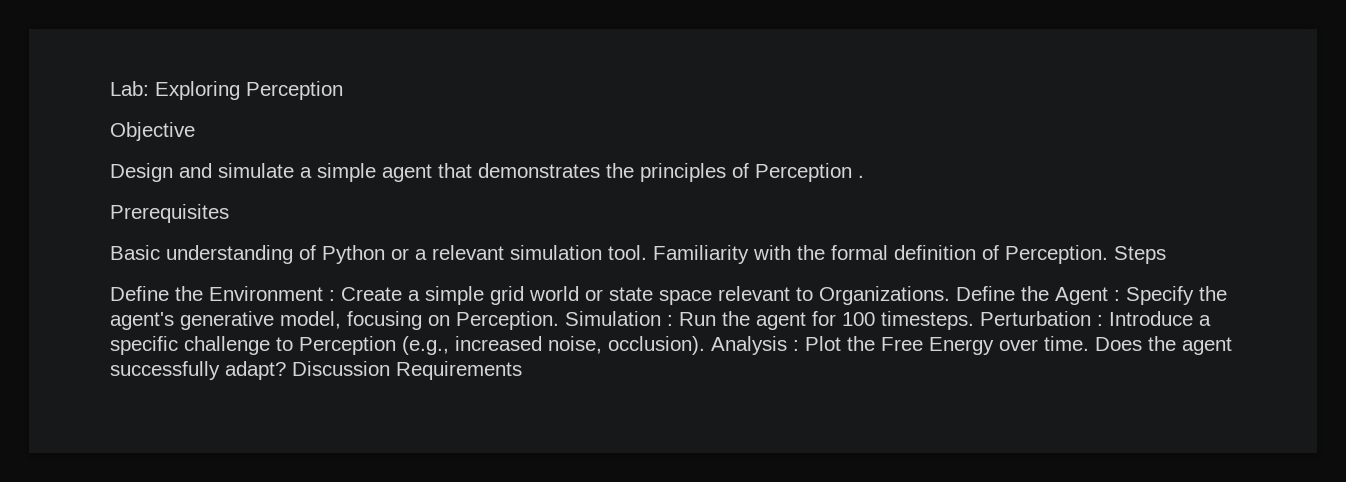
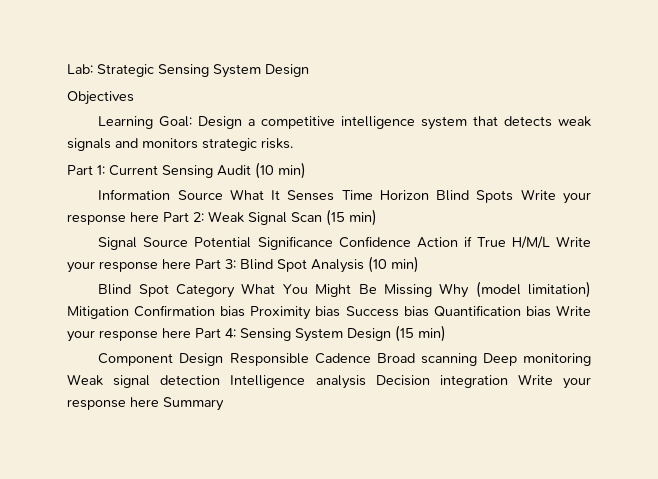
[155,81,343,100] [110,122,195,141] [110,163,864,182] [110,204,229,223] [110,245,1166,264] [110,286,1227,305] [110,311,1211,330] [110,336,1232,355] [110,361,522,380] Exploring Perception // Objective // Design and simulate a simple agent that demonstrates the principles of Perception . // Prerequisites // Basic understanding of Python or a relevant simulation tool. Familiarity with the formal definition of Perception. Steps // Define the Environment : Create a simple grid world or state space relevant to Organizations. Define the Agent : Specify the agent's generative model, focusing on Perception. Simulation : Run the agent for 100 timesteps. Perturbation : Introduce a specific challenge to Perception (e.g., increased noise, occlusion). Analysis : Plot the Free Energy over time. Does the agent successfully adapt? Discussion Requirements -> [97,64,309,78] [67,91,134,105] [98,116,591,130] [67,138,293,151] [67,162,306,179] [98,189,592,204] [67,209,377,226] [98,236,591,250] [67,256,419,273] [98,281,591,298] [67,305,591,320] [67,325,446,342] [98,353,591,366] [67,374,591,389] [67,397,224,411] Strategic Sensing System Design // Objectives // Learning Goal: Design a competitive intelligence system that detects weak signals and monitors strategic risks. // Part 1: Current Sensing Audit (10 min) // Information Source What It Senses Time Horizon Blind Spots Write your response here Part 2: Weak Signal Scan (15 min) // Signal Source Potential Significance Confidence Action if True H/M/L Write your response here Part 3: Blind Spot Analysis (10 min) // Blind Spot Category What You Might Be Missing Why (model limitation) Mitigation Confirmation bias Proximity bias Success bias Quantification bias Write your response here Part 4: Sensing System Design (15 min) // Component Design Responsible Cadence Broad scanning Deep monitoring Weak signal detection Intelligence analysis Decision integration Write your response here Summary

